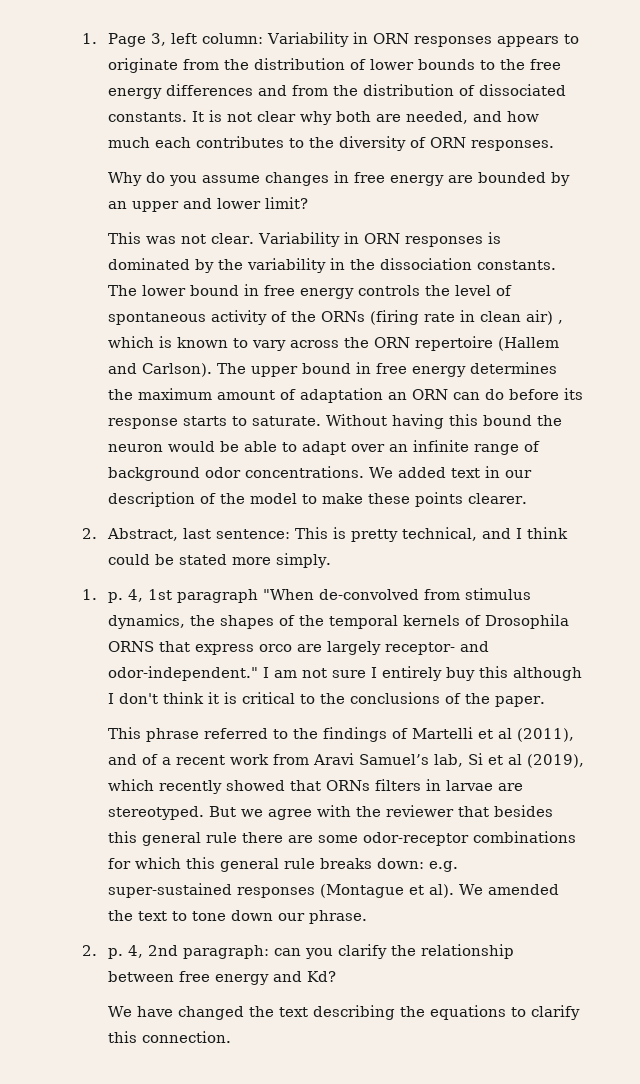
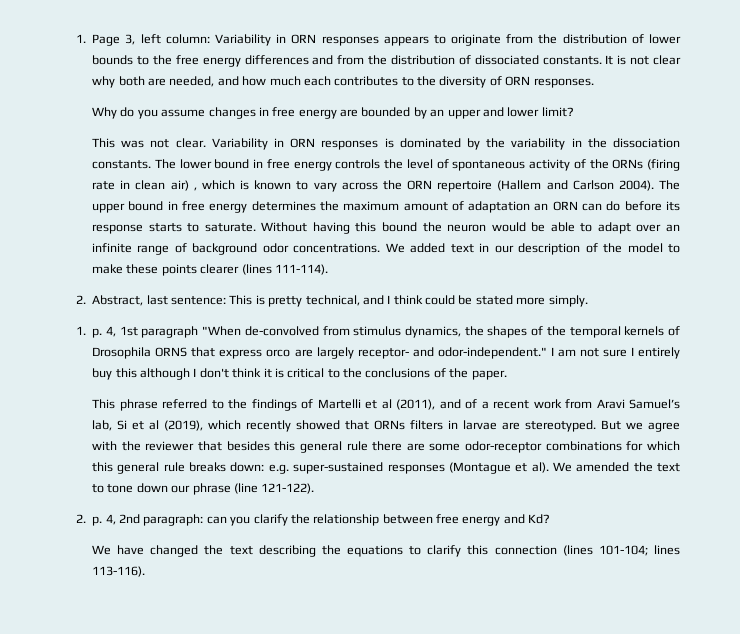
[142,363,213,377] Carlson). -> [572,180,654,191] Carlson 2004).
[468,493,528,504] clearer. -> [200,264,328,275] clearer (lines 111-114).
[309,910,368,924] phrase. -> [192,483,315,495] phrase (line 121-122).
[142,1031,232,1043] connection. -> [494,545,680,556] [92,566,146,577] connection (lines 101-104; lines 113-116).

